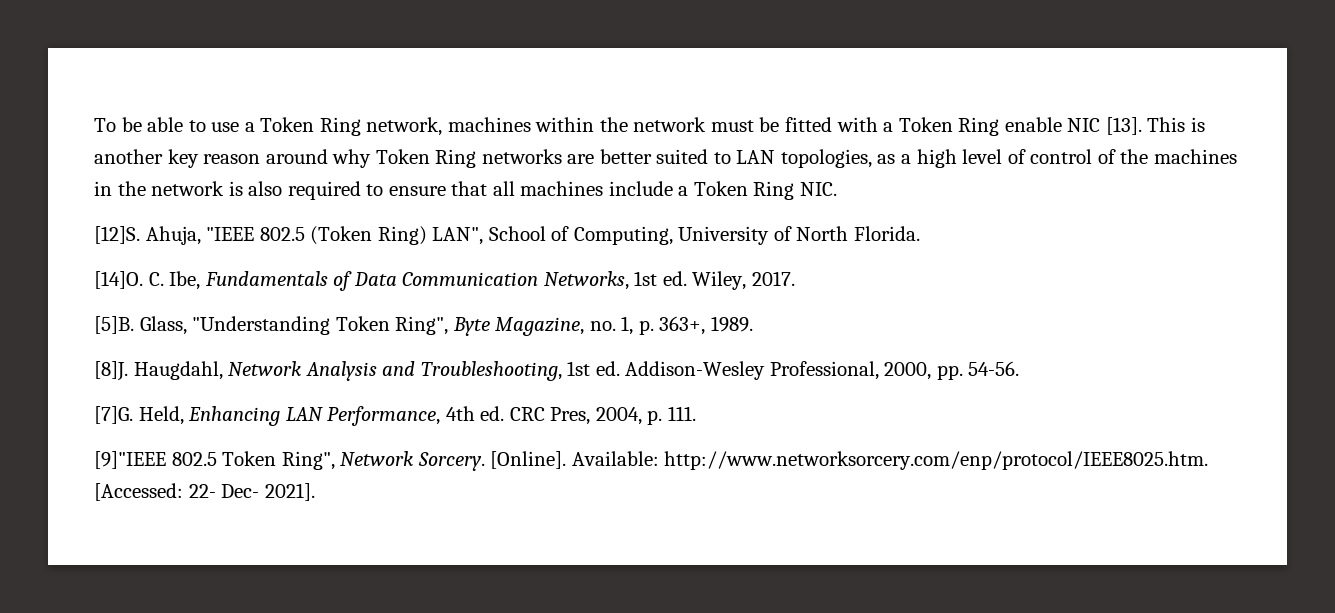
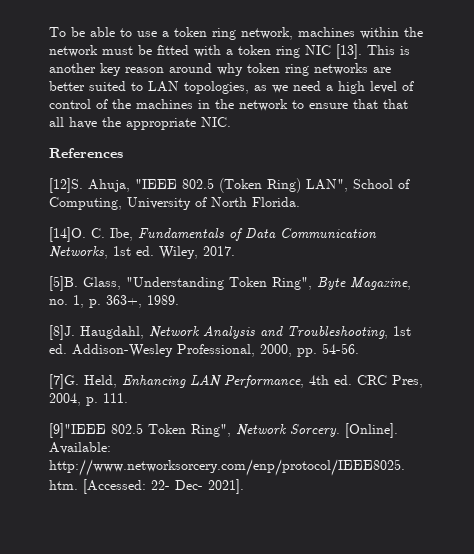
[260,117,361,136] Token Ring -> [174,27,236,40] token ring
[898,117,1062,136] Token Ring enable -> [238,45,300,58] token ring
[375,149,477,168] Token Ring -> [247,63,309,76] token ring
(896, 159) none -> [272,81,321,93] we need
[228,181,795,200] is also required to ensure that all machines include a Token Ring -> [292,99,408,109] [49,117,196,130] to ensure that that all have the appropriate
(838, 189) none -> [49,148,123,158] // References

